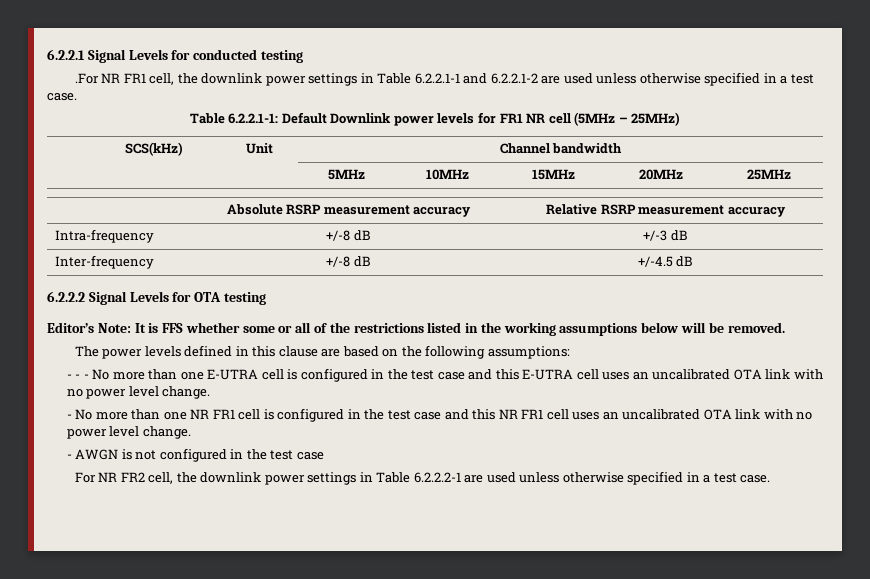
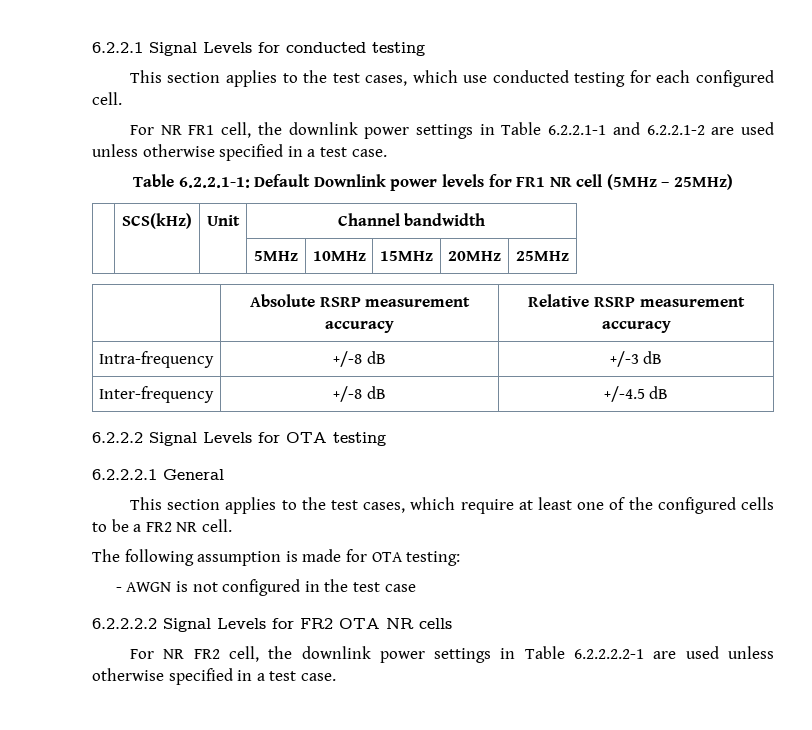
[74,73,99,84] .For -> [129,70,774,87] [92,92,122,105] [129,125,154,135] This section applies to the test cases, which use conducted testing for each configured cell. // For
[47,322,785,336] [74,345,570,359] [66,368,823,382] [66,386,211,399] [66,408,813,422] [66,426,191,439] Editor’s Note: It is FFS whether some or all of the restrictions listed in the working assumptions below will be removed. // The power levels defined in this clause are based on the following assumptions: // - - - No more than one E-UTRA cell is configured in the test case and this E-UTRA cell uses an uncalibrated OTA link with no power level change. // - No more than one NR FR1 cell is configured in the test case and this NR FR1 cell uses an uncalibrated OTA link with no power level change. -> [92,469,224,480] [129,497,775,514] [92,519,232,532] [92,549,461,566] 6.2.2.2.1 General // This section applies to the test cases, which require at least one of the configured cells to be a FR2 NR cell. // The following assumption is made for OTA testing:
(324, 456) none -> [92,618,452,632] // 6.2.2.2.2 Signal Levels for FR2 OTA NR cells
[413,472,461,483] 6.2.2.2-1 -> [574,649,645,659] 6.2.2.2.2-1

